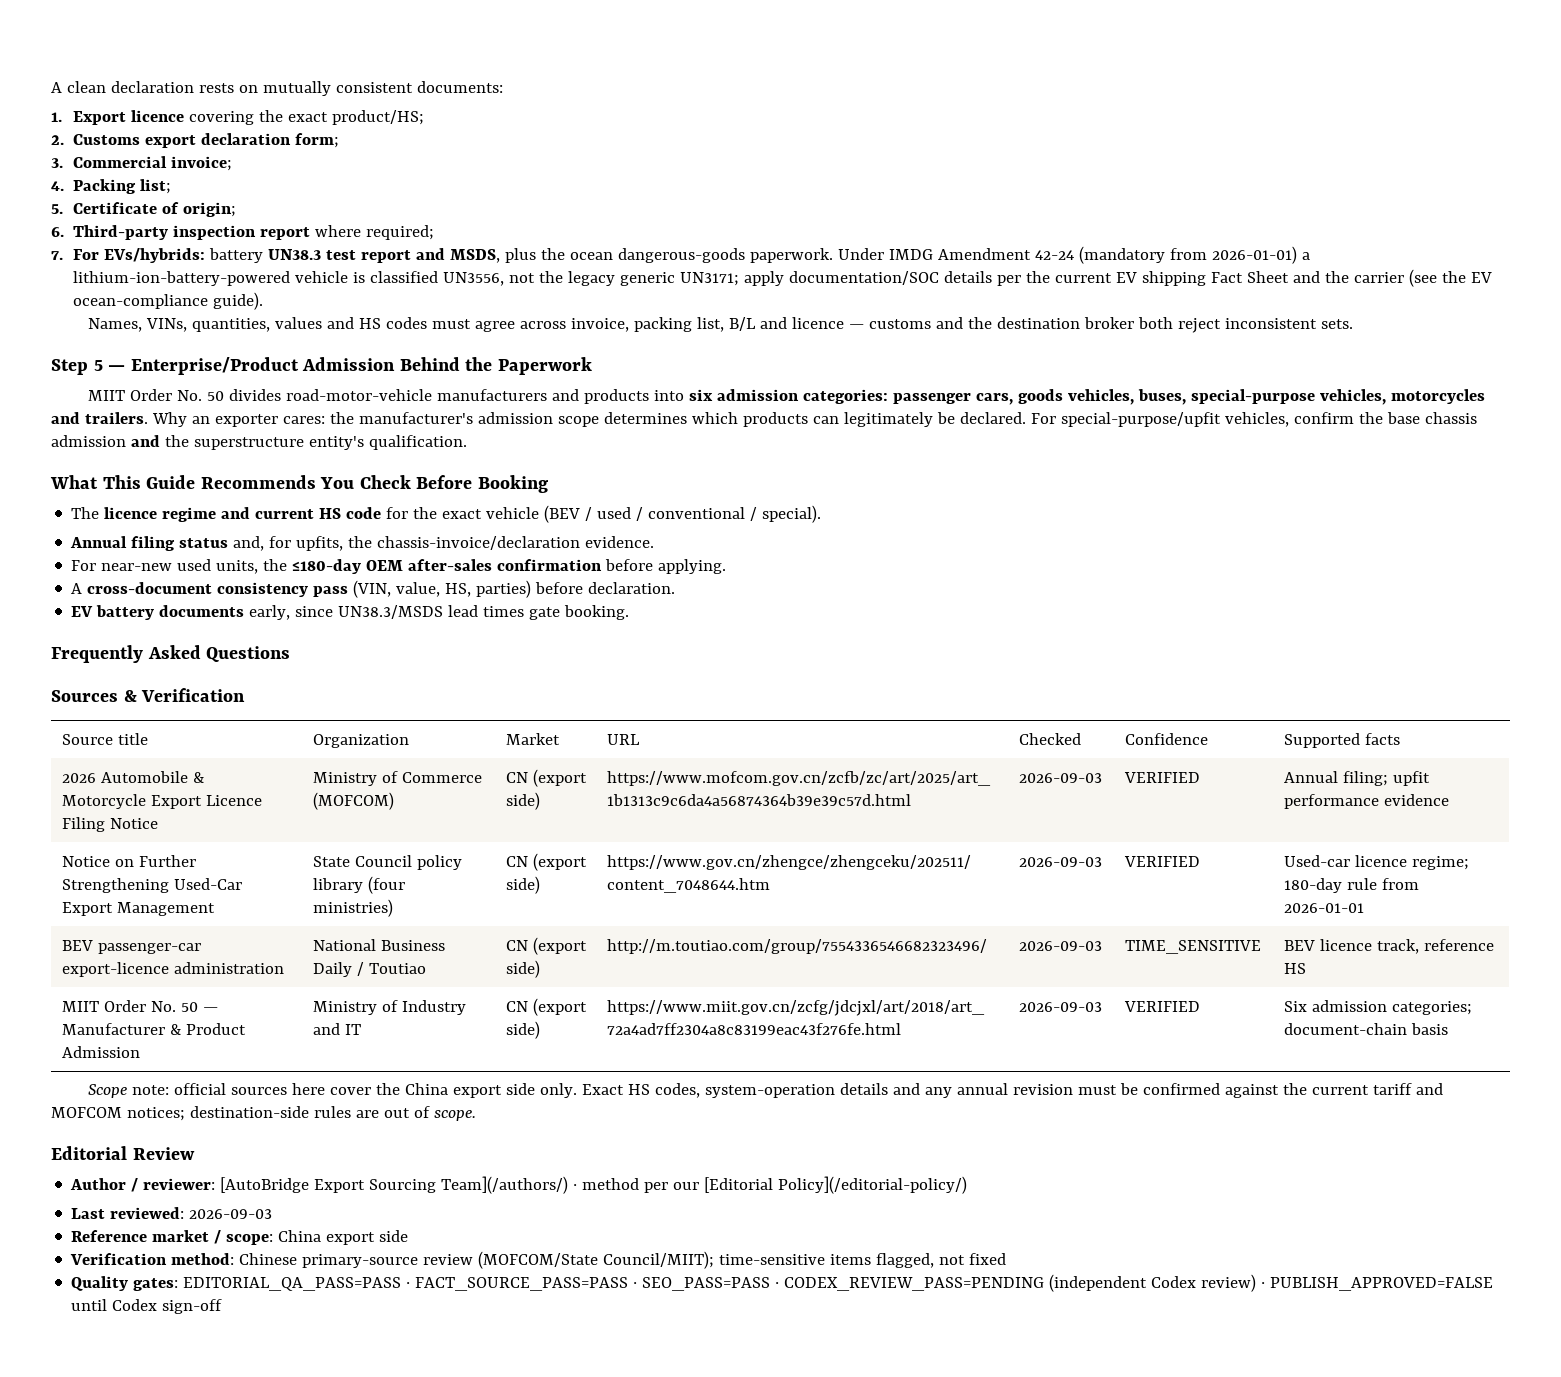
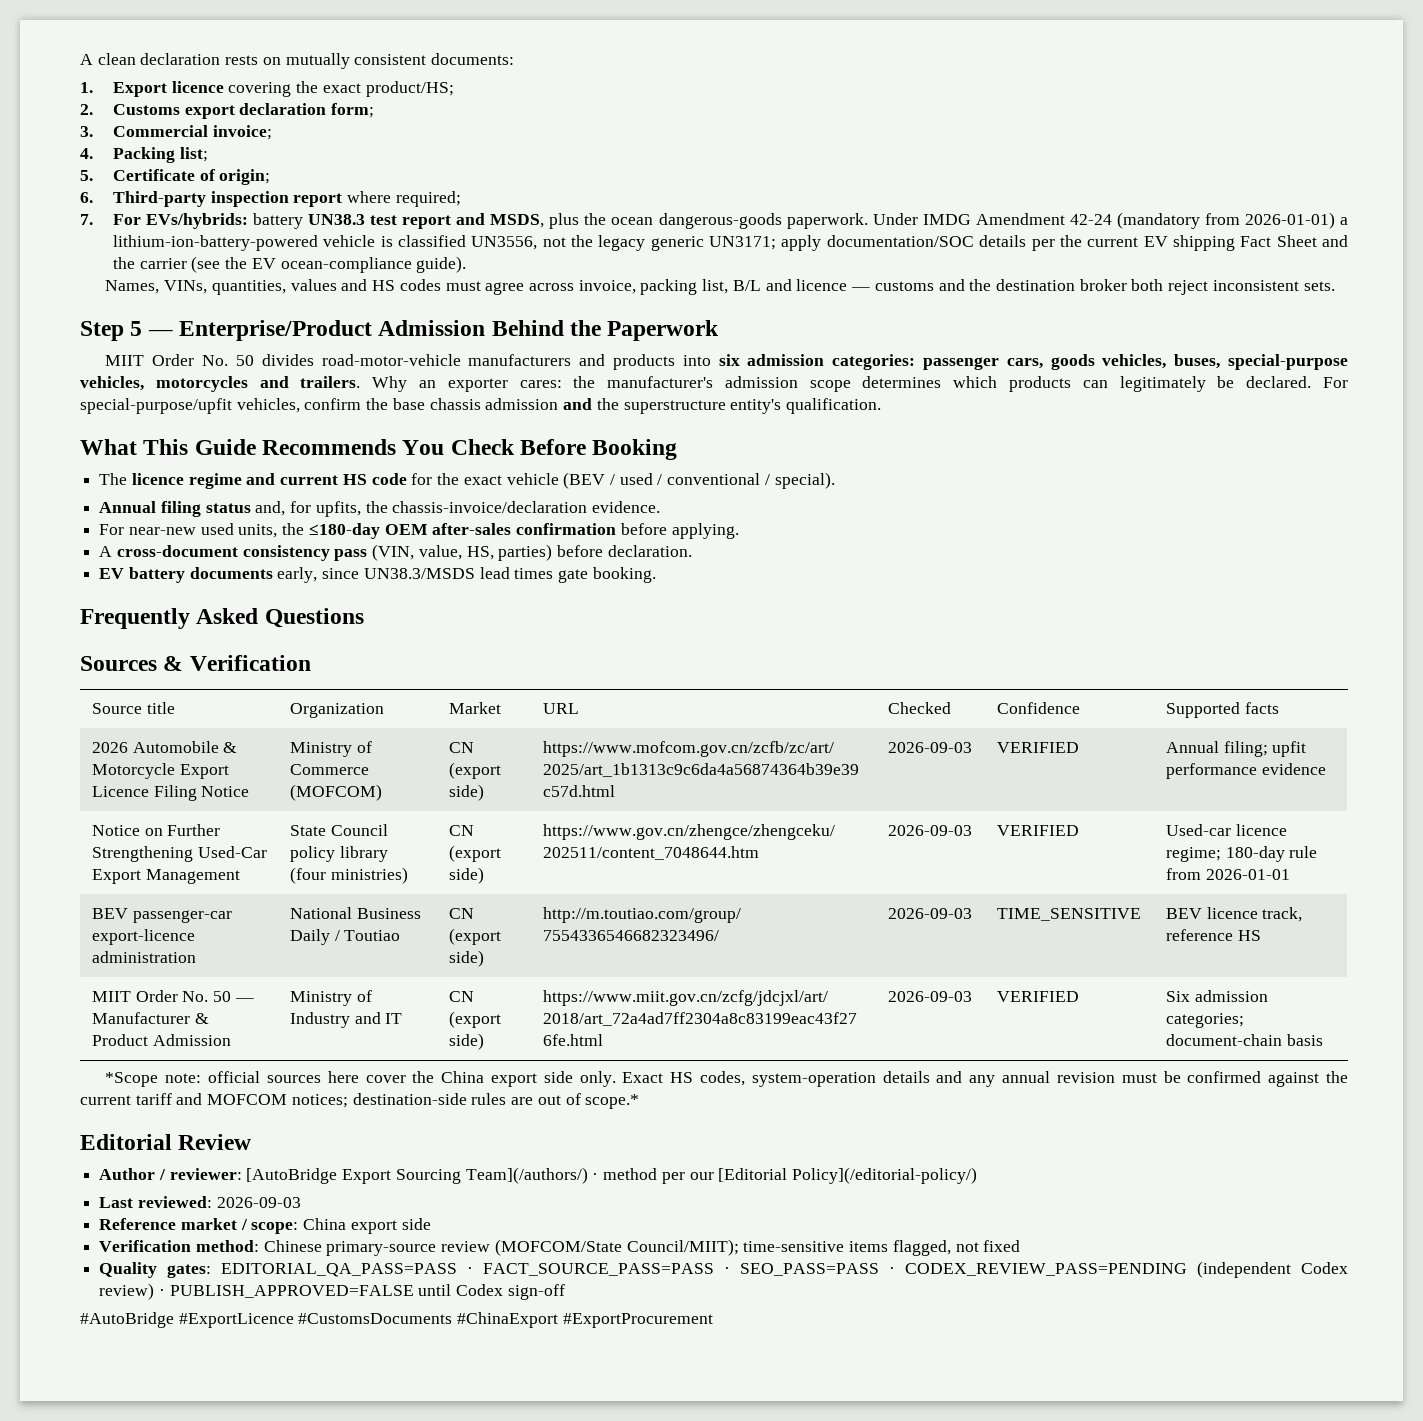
[87,1084,127,1098] Scope -> [105,1072,159,1087] *Scope
[433,1110,476,1121] scope. -> [585,1094,640,1109] scope.*
(223, 1306) none -> [80,1312,713,1328] // #AutoBridge #ExportLicence #CustomsDocuments #ChinaExport #ExportProcurement

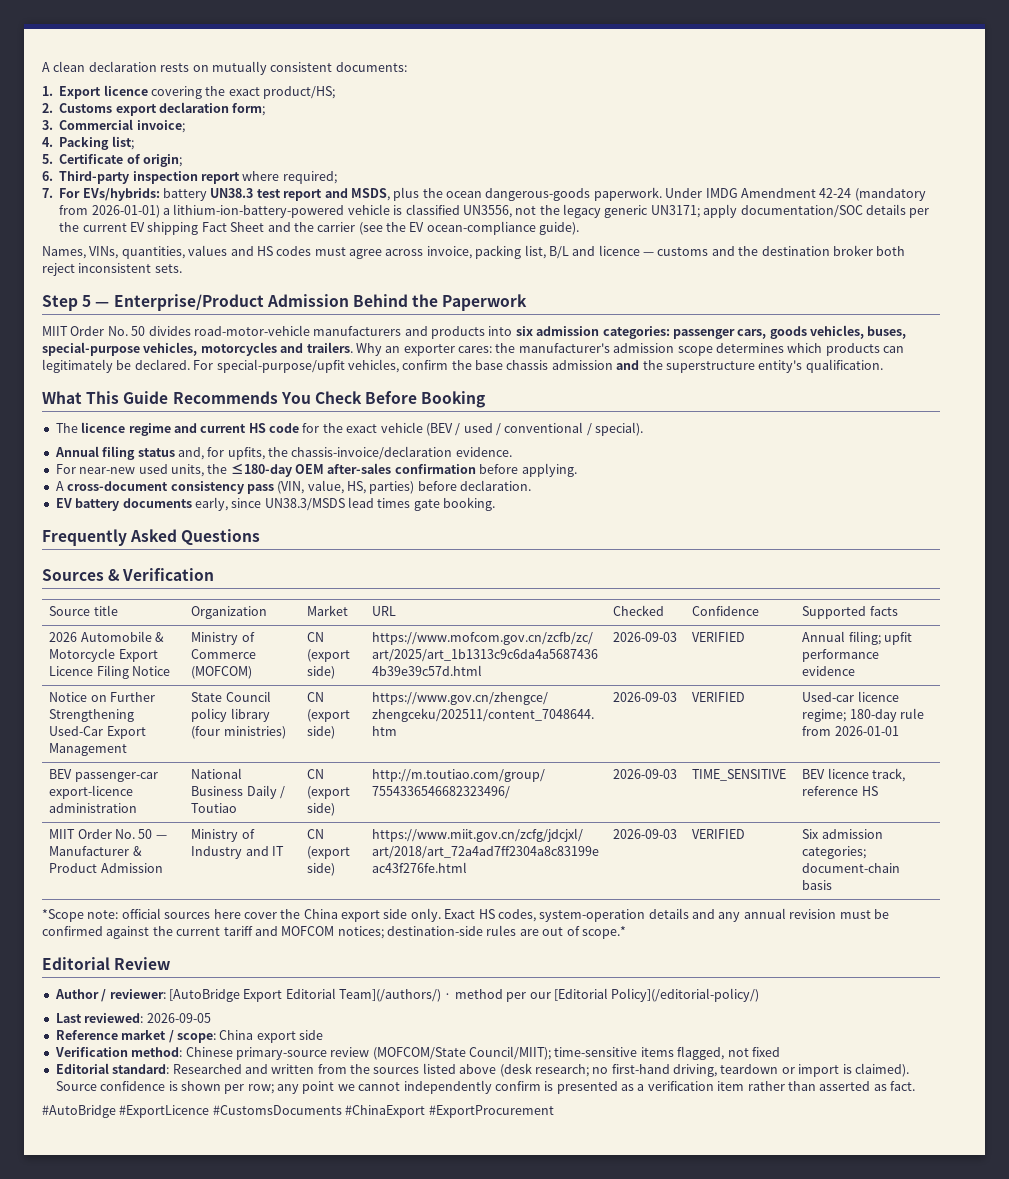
[395,1169,461,1184] Sourcing -> [285,988,336,999] Editorial
[216,1197,301,1208] 2026-09-03 -> [146,1013,211,1023] 2026-09-05
[99,1261,1348,1278] [99,1283,565,1300] Quality gates: EDITORIAL_QA_PASS=PASS · FACT_SOURCE_PASS=PASS · SEO_PASS=PASS · CODEX_REVIEW_PASS=PENDING (independent Codex review) · PUBLISH_APPROVED=FALSE until Codex sign-off -> [55,1063,909,1077] [55,1080,915,1094] Editorial standard: Researched and written from the sources listed above (desk research; no first-hand driving, teardown or import is claimed). Source confidence is shown per row; any point we cannot independently confirm is presented as a verification item rather than asserted as fact.

